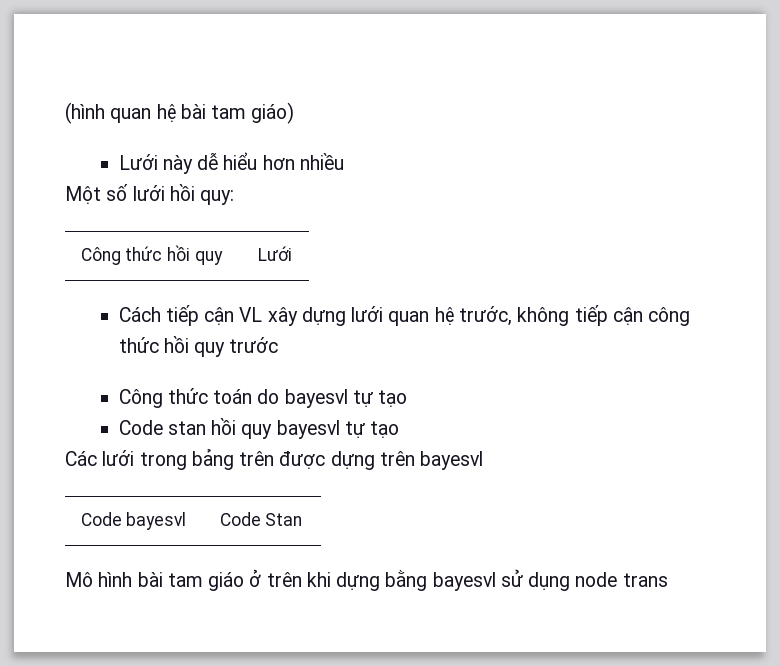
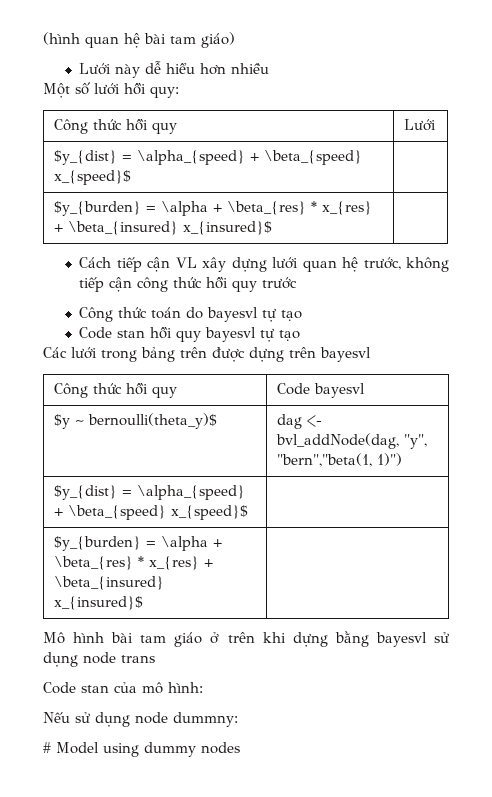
(292, 253) none -> [54,150,363,165] [54,170,132,185] [54,201,373,216] [54,221,273,235] // $y_{dist} = \alpha_{speed} + \beta_{speed} x_{speed}$ | // $y_{burden} = \alpha + \beta_{res} * x_{res} + \beta_{insured} x_{insured}$ |
[80,512,187,530] [219,512,303,526] Code bayesvl | Code Stan -> [54,382,178,398] [277,383,366,398] [54,413,218,429] [277,414,323,429] [276,433,428,449] [277,453,403,467] [54,485,246,500] [54,505,249,520] [54,536,223,551] [54,556,214,570] [54,576,165,590] [54,596,144,610] Công thức hồi quy | Code bayesvl // $y ~ bernoulli(theta_y)$ | dag <- bvl_addNode(dag, "y", "bern","beta(1, 1)") // $y_{dist} = \alpha_{speed} + \beta_{speed} x_{speed}$ | // $y_{burden} = \alpha + \beta_{res} * x_{res} + \beta_{insured} x_{insured}$ |
(668, 580) none -> [43,682,203,694] [43,712,238,727] [43,742,240,757] // Code stan của mô hình: // Nếu sử dụng node dummny: // # Model using dummy nodes

